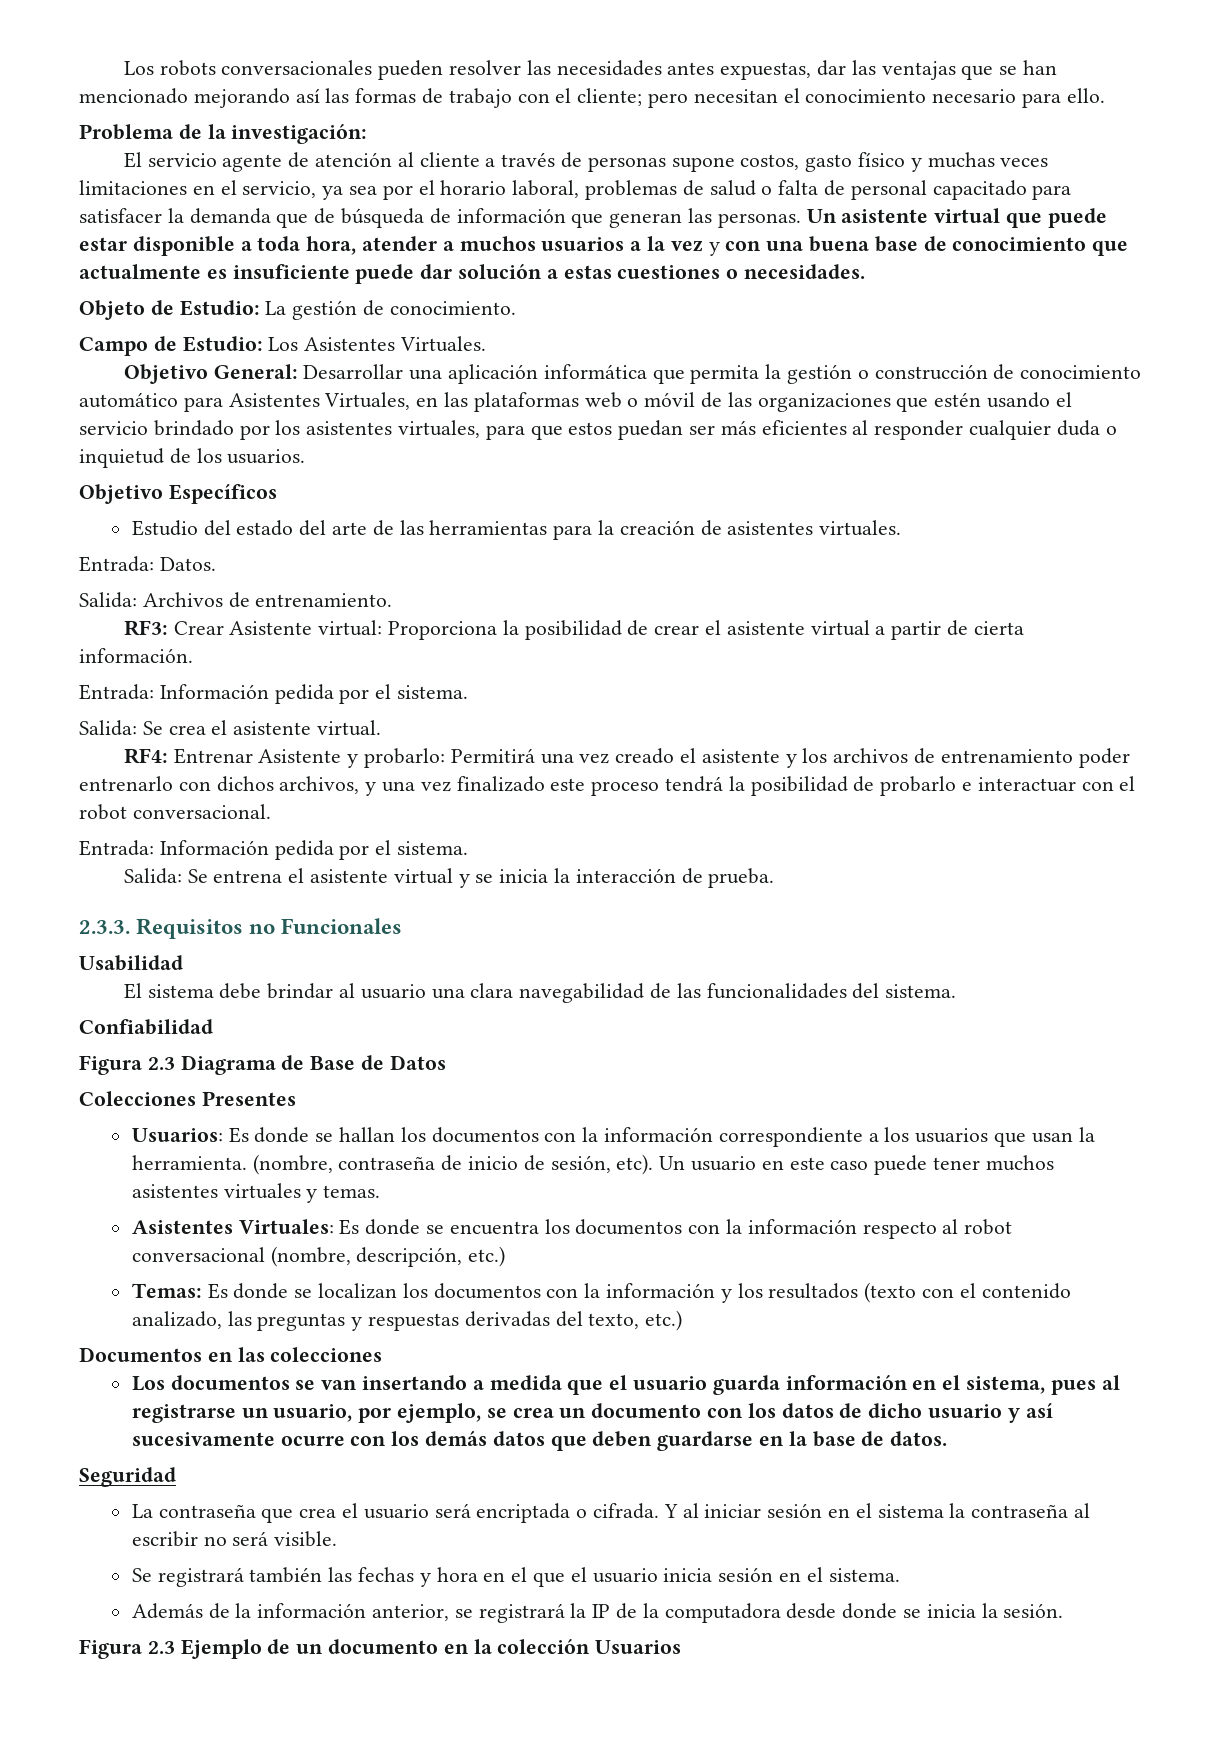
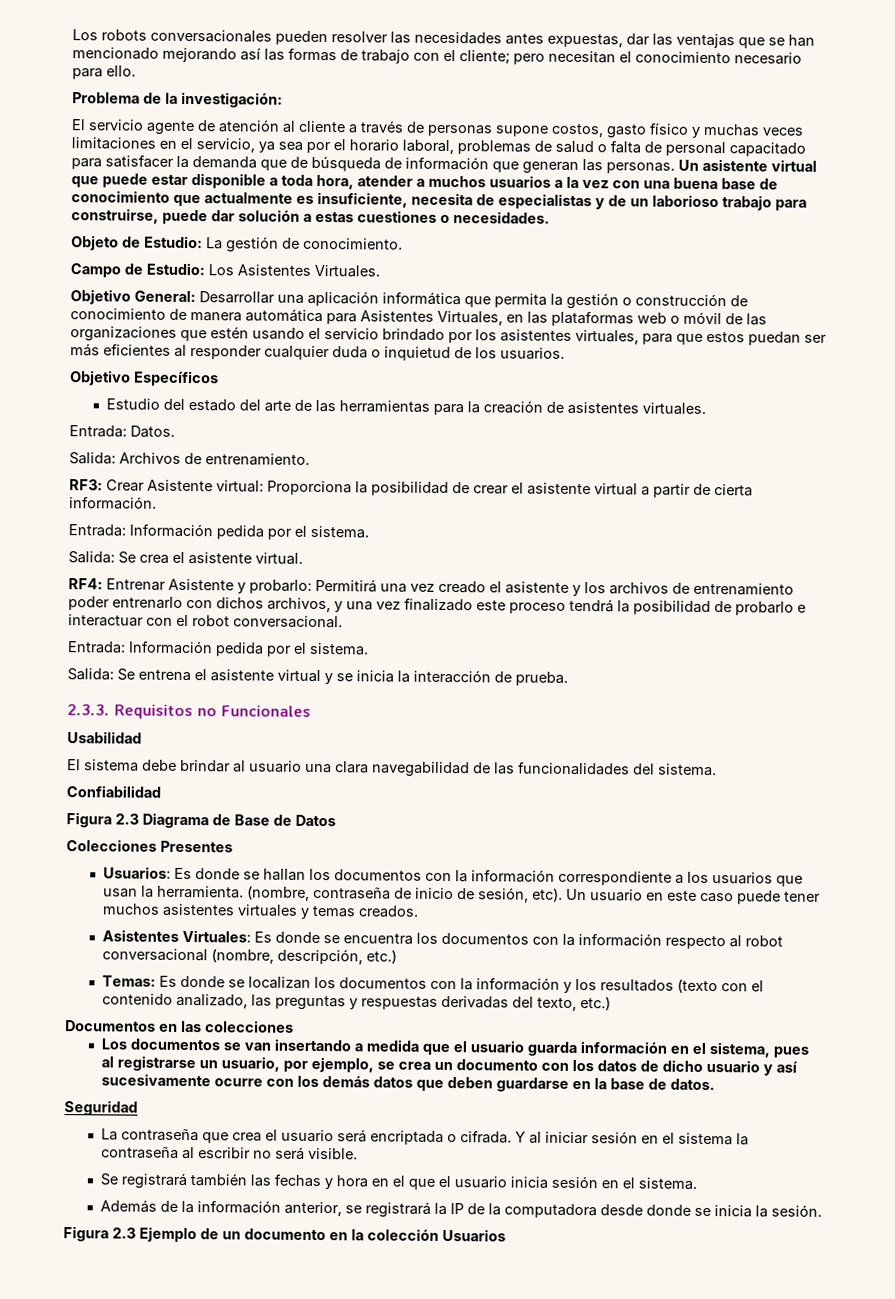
[708,242,720,256] y -> (609, 184) none
[232,264,350,279] insuficiente -> [317,191,807,211] [71,208,159,224] insuficiente, necesita de especialistas y de un laborioso trabajo para construirse,
[79,392,178,408] automático -> [169,308,323,323] de manera automática
[323,1185,381,1198] temas. -> [311,905,419,918] temas creados.

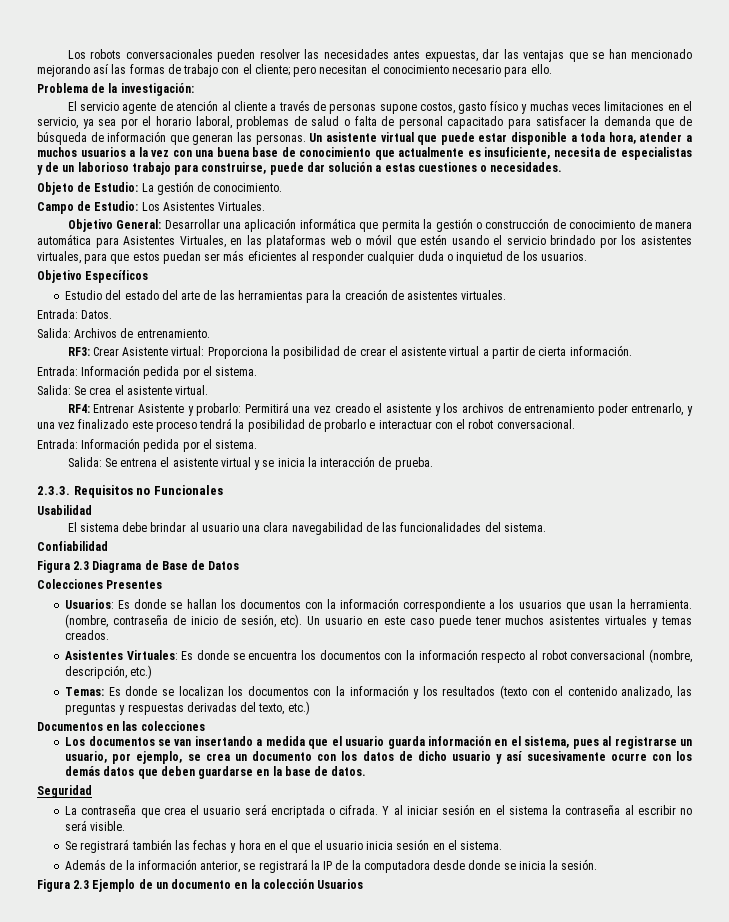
[725,313,767,326] [70,326,177,342] de las organizaciones -> (392, 239) none
[112,596,331,613] entrenarlo con dichos archivos, -> [631,403,684,416] entrenarlo,

